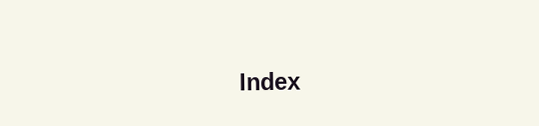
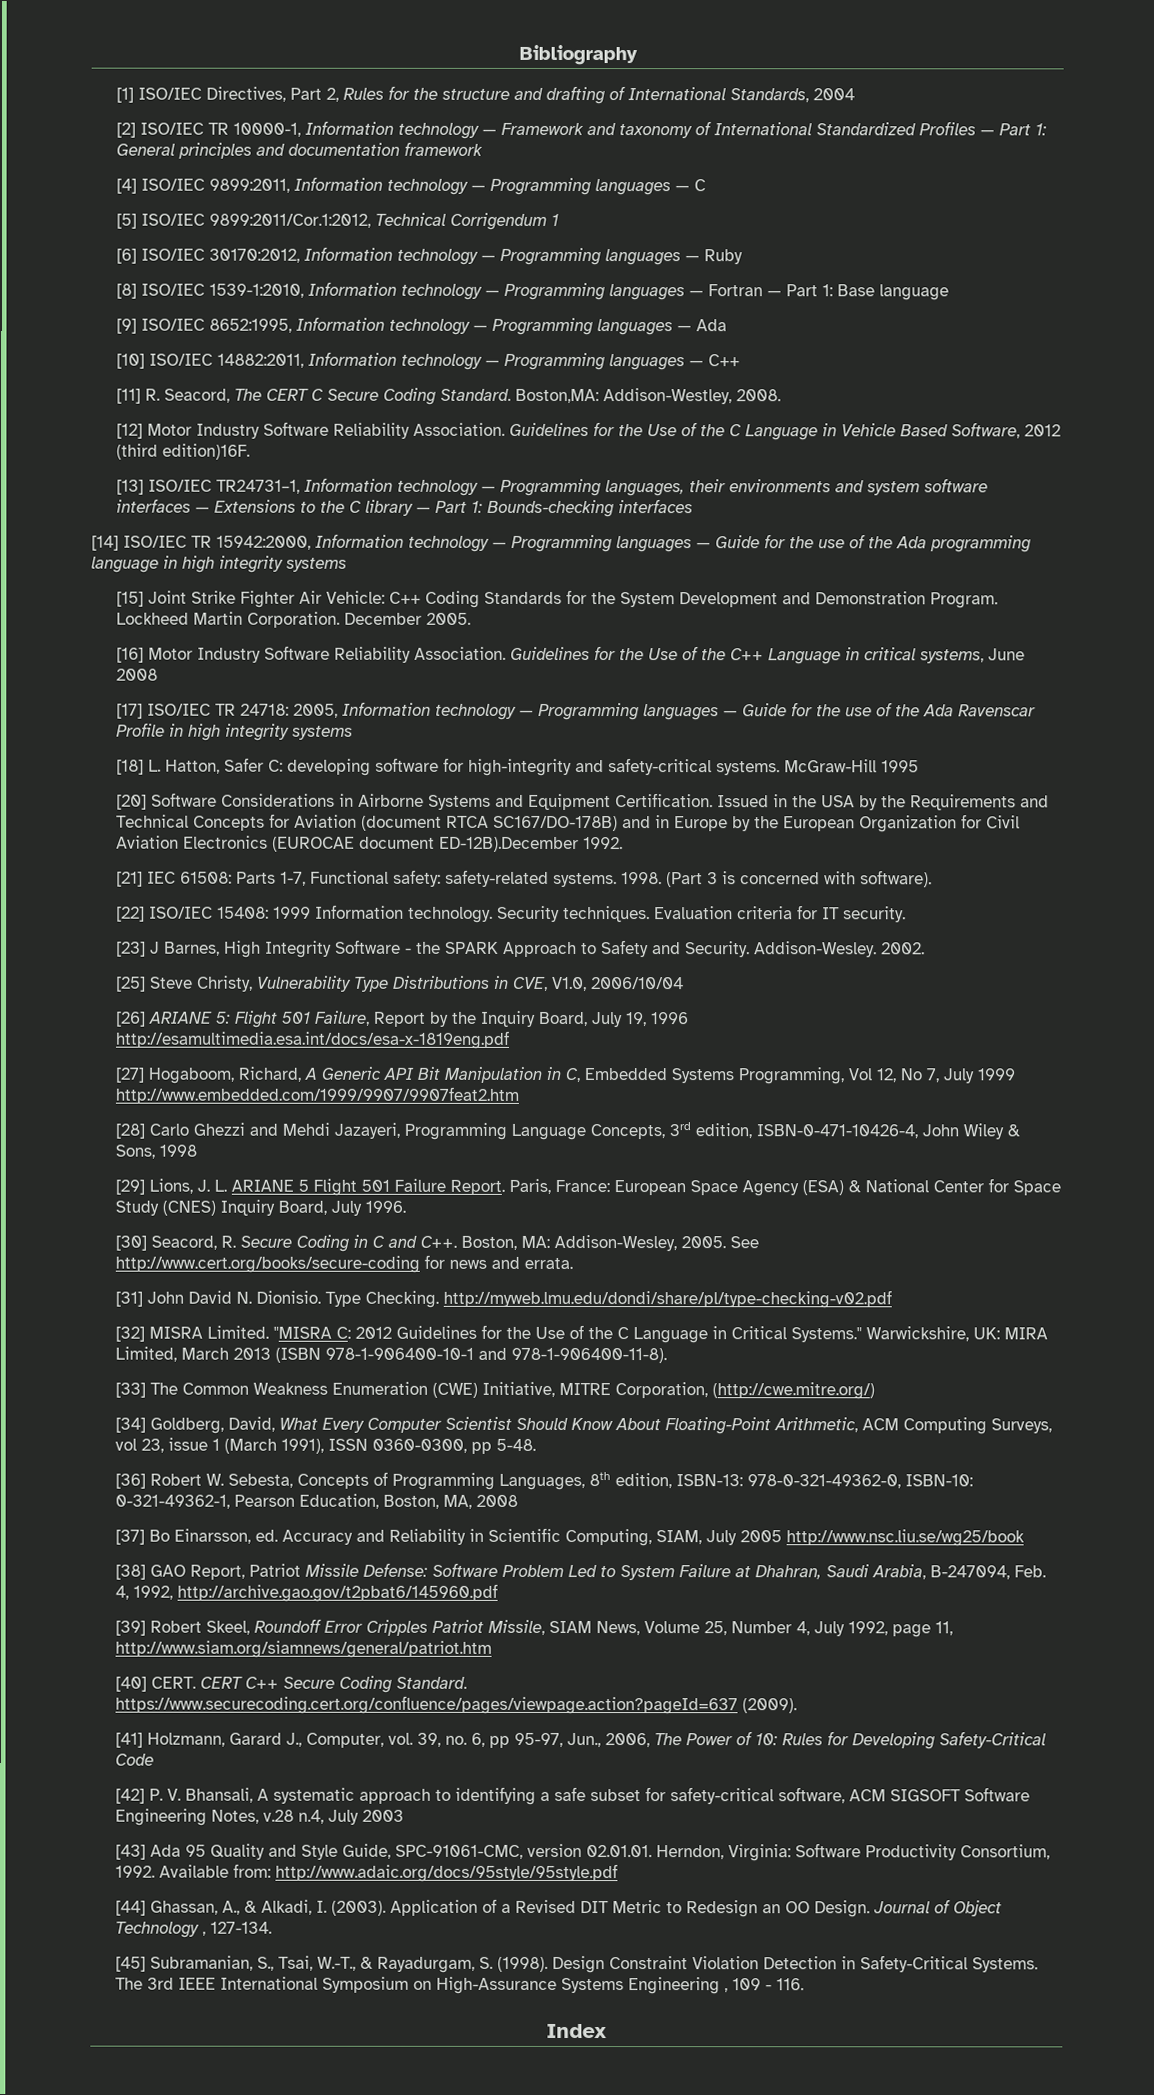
(239, 81) none -> [518,44,638,66] [116,85,856,105] [116,120,1048,139] [116,141,484,159] [116,176,707,196] [116,212,560,230] [116,246,744,266] [116,281,950,301] [116,316,728,336] [116,351,741,371] [116,387,782,405] [116,421,1062,441] [116,443,251,460] [116,477,989,497] [116,498,694,518] [91,533,1031,553] [91,555,347,573] [116,589,999,609] [116,611,472,628] [116,645,1026,665] [116,668,159,681] [116,701,1037,721] [116,722,354,741] [116,757,920,776] [116,792,1050,811] [116,813,1021,833] [116,835,624,853] [116,869,933,888] [116,904,907,923] [116,939,926,958] [116,975,685,992] [116,1010,690,1028] [115,1030,511,1049] [115,1066,1016,1085] [115,1086,520,1104] [115,1122,1021,1141] [115,1144,198,1159] [115,1178,1062,1197] [115,1199,407,1216] [115,1234,760,1252] [115,1254,574,1273] [115,1289,893,1309] [115,1324,1049,1344] [115,1346,668,1364] [115,1381,876,1400] [115,1416,1053,1435] [115,1437,537,1454] [115,1471,974,1491] [115,1493,519,1509] [115,1527,1026,1547] [115,1562,1047,1581] [115,1583,499,1602] [115,1618,954,1638] [115,1640,493,1658] [115,1675,468,1693] [115,1695,798,1715] [115,1731,1047,1750] [115,1753,155,1766] [115,1786,1031,1805] [115,1808,405,1826] [115,1843,1051,1862] [115,1863,619,1883] [115,1898,1003,1918] [115,1921,273,1938] [115,1955,1039,1974] [115,1976,805,1995] Bibliography // [1] ISO/IEC Directives, Part 2, Rules for the structure and drafting of International Standards, 2004 // [2] ISO/IEC TR 10000-1, Information technology — Framework and taxonomy of International Standardized Profiles — Part 1: General principles and documentation framework // [4] ISO/IEC 9899:2011, Information technology — Programming languages — C // [5] ISO/IEC 9899:2011/Cor.1:2012, Technical Corrigendum 1 // [6] ISO/IEC 30170:2012, Information technology — Programming languages — Ruby // [8] ISO/IEC 1539-1:2010, Information technology — Programming languages — Fortran — Part 1: Base language // [9] ISO/IEC 8652:1995, Information technology — Programming languages — Ada // [10] ISO/IEC 14882:2011, Information technology — Programming languages — C++ // [11] R. Seacord, The CERT C Secure Coding Standard. Boston,MA: Addison-Westley, 2008. // [12] Motor Industry Software Reliability Association. Guidelines for the Use of the C Language in Vehicle Based Software, 2012 (third edition)16F. // [13] ISO/IEC TR24731–1, Information technology — Programming languages, their environments and system software interfaces — Extensions to the C library — Part 1: Bounds-checking interfaces // [14] ISO/IEC TR 15942:2000, Information technology — Programming languages — Guide for the use of the Ada programming language in high integrity systems // [15] Joint Strike Fighter Air Vehicle: C++ Coding Standards for the System Development and Demonstration Program. Lockheed Martin Corporation. December 2005. // [16] Motor Industry Software Reliability Association. Guidelines for the Use of the C++ Language in critical systems, June 2008 // [17] ISO/IEC TR 24718: 2005, Information technology — Programming languages — Guide for the use of the Ada Ravenscar Profile in high integrity systems // [18] L. Hatton, Safer C: developing software for high-integrity and safety-critical systems. McGraw-Hill 1995 // [20] Software Considerations in Airborne Systems and Equipment Certification. Issued in the USA by the Requirements and Technical Concepts for Aviation (document RTCA SC167/DO-178B) and in Europe by the European Organization for Civil Aviation Electronics (EUROCAE document ED-12B).December 1992. // [21] IEC 61508: Parts 1-7, Functional safety: safety-related systems. 1998. (Part 3 is concerned with software). // [22] ISO/IEC 15408: 1999 Information technology. Security techniques. Evaluation criteria for IT security. // [23] J Barnes, High Integrity Software - the SPARK Approach to Safety and Security. Addison-Wesley. 2002. // [25] Steve Christy, Vulnerability Type Distributions in CVE, V1.0, 2006/10/04 // [26] ARIANE 5: Flight 501 Failure, Report by the Inquiry Board, July 19, 1996 http://esamultimedia.esa.int/docs/esa-x-1819eng.pdf // [27] Hogaboom, Richard, A Generic API Bit Manipulation in C, Embedded Systems Programming, Vol 12, No 7, July 1999 http://www.embedded.com/1999/9907/9907feat2.htm // [28] Carlo Ghezzi and Mehdi Jazayeri, Programming Language Concepts, 3rd edition, ISBN-0-471-10426-4, John Wiley & Sons, 1998 // [29] Lions, J. L. ARIANE 5 Flight 501 Failure Report. Paris, France: European Space Agency (ESA) & National Center for Space Study (CNES) Inquiry Board, July 1996. // [30] Seacord, R. Secure Coding in C and C++. Boston, MA: Addison-Wesley, 2005. See http://www.cert.org/books/secure-coding for news and errata. // [31] John David N. Dionisio. Type Checking. http://myweb.lmu.edu/dondi/share/pl/type-checking-v02.pdf // [32] MISRA Limited. "MISRA C: 2012 Guidelines for the Use of the C Language in Critical Systems." Warwickshire, UK: MIRA Limited, March 2013 (ISBN 978-1-906400-10-1 and 978-1-906400-11-8). // [33] The Common Weakness Enumeration (CWE) Initiative, MITRE Corporation, (http://cwe.mitre.org/) // [34] Goldberg, David, What Every Computer Scientist Should Know About Floating-Point Arithmetic, ACM Computing Surveys, vol 23, issue 1 (March 1991), ISSN 0360-0300, pp 5-48. // [36] Robert W. Sebesta, Concepts of Programming Languages, 8th edition, ISBN-13: 978-0-321-49362-0, ISBN-10: 0-321-49362-1, Pearson Education, Boston, MA, 2008 // [37] Bo Einarsson, ed. Accuracy and Reliability in Scientific Computing, SIAM, July 2005 http://www.nsc.liu.se/wg25/book // [38] GAO Report, Patriot Missile Defense: Software Problem Led to System Failure at Dhahran, Saudi Arabia, B-247094, Feb. 4, 1992, http://archive.gao.gov/t2pbat6/145960.pdf // [39] Robert Skeel, Roundoff Error Cripples Patriot Missile, SIAM News, Volume 25, Number 4, July 1992, page 11, http://www.siam.org/siamnews/general/patriot.htm // [40] CERT. CERT C++ Secure Coding Standard. https://www.securecoding.cert.org/confluence/pages/viewpage.action?pageId=637 (2009). // [41] Holzmann, Garard J., Computer, vol. 39, no. 6, pp 95-97, Jun., 2006, The Power of 10: Rules for Developing Safety-Critical Code // [42] P. V. Bhansali, A systematic approach to identifying a safe subset for safety-critical software, ACM SIGSOFT Software Engineering Notes, v.28 n.4, July 2003 // [43] Ada 95 Quality and Style Guide, SPC-91061-CMC, version 02.01.01. Herndon, Virginia: Software Productivity Consortium, 1992. Available from: http://www.adaic.org/docs/95style/95style.pdf // [44] Ghassan, A., & Alkadi, I. (2003). Application of a Revised DIT Metric to Redesign an OO Design. Journal of Object Technology , 127-134. // [45] Subramanian, S., Tsai, W.-T., & Rayadurgam, S. (1998). Design Constraint Violation Detection in Safety-Critical Systems. The 3rd IEEE International Symposium on High-Assurance Systems Engineering , 109 - 116. //

